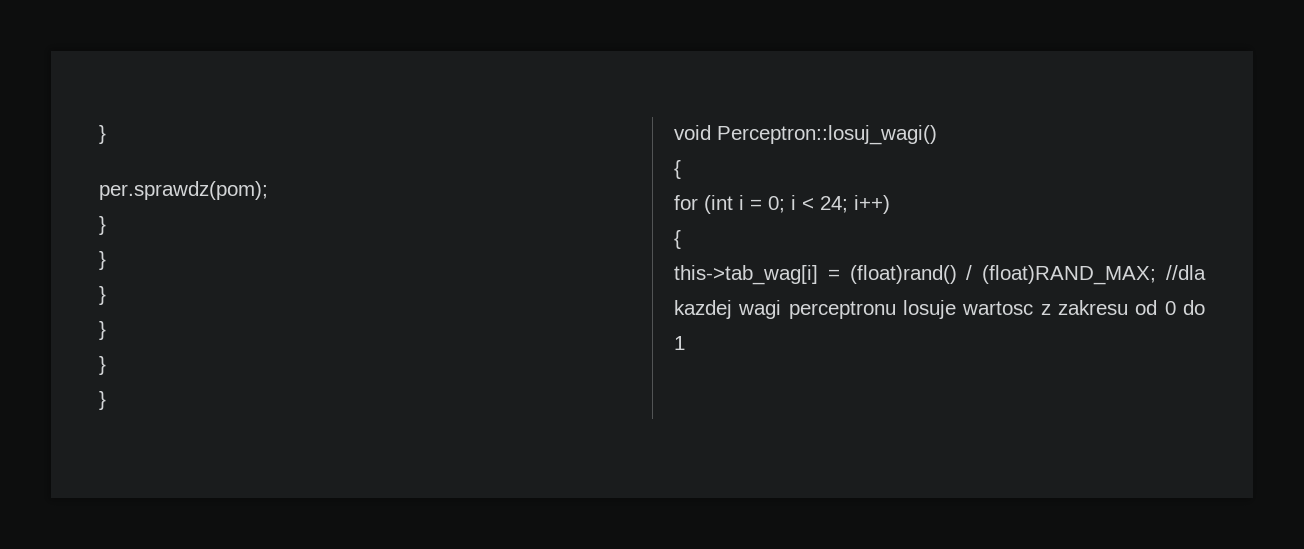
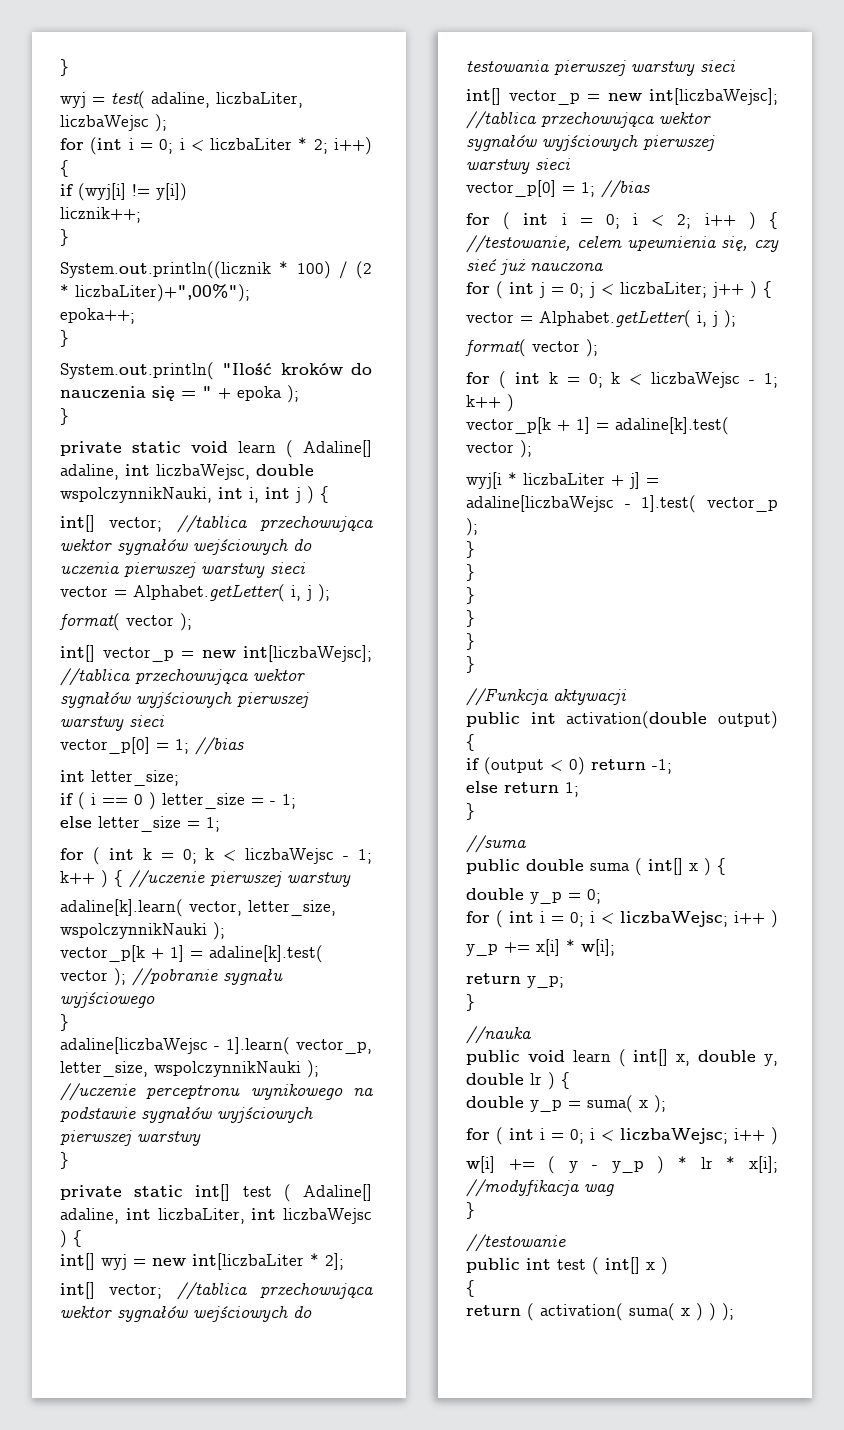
[99,125,106,144] [99,181,268,200] } // per.sprawdz(pom); -> [60,59,69,76] [60,91,303,109] [60,114,167,132] [60,137,373,155] [60,160,69,177] [60,183,187,201] [60,207,141,223] [60,229,69,246] [60,261,372,279] [60,284,250,302] [60,308,135,324] [60,330,69,347] [60,362,372,380] [60,385,299,403] [60,408,69,425] [60,440,372,458] [60,464,314,480] [60,486,329,504] [60,515,374,533] [60,539,312,555] [60,562,306,578] [60,584,330,602] [59,613,192,631] [60,645,372,662] [60,668,305,686] [60,692,309,708] [60,715,165,731] [60,737,244,755] [60,770,179,786] [60,792,296,810] [60,816,220,832] [60,847,372,865] [60,870,351,888] [60,899,336,917] [60,922,225,940] [60,945,323,963] [60,968,283,986] [60,992,155,1008] [60,1014,69,1031] [60,1037,372,1055] [60,1060,319,1078] [60,1083,374,1101] [60,1107,314,1123] [60,1130,201,1146] [60,1152,69,1169] [60,1184,372,1202] [60,1208,372,1224] [60,1230,82,1248] [60,1253,344,1270] [60,1282,374,1300] [60,1306,312,1322] [466,60,736,76] [466,88,778,105] [466,111,711,129] [466,135,715,151] [466,158,571,174] [466,180,650,198] [466,212,778,230] [466,235,779,253] [466,259,604,275] [466,281,772,299] [466,310,736,328] [465,339,598,357] [466,371,778,389] [466,394,514,412] [466,417,729,435] [466,440,532,458] [466,472,659,489] [466,495,778,513] [466,518,478,536] } // wyj = test( adaline, liczbaLiter, liczbaWejsc ); // for (int i = 0; i < liczbaLiter * 2; i++) { // if (wyj[i] != y[i]) // licznik++; // } // System.out.println((licznik * 100) / (2 * liczbaLiter)+",00%"); // epoka++; // } // System.out.println( "Ilość kroków do nauczenia się = " + epoka ); // } // private static void learn ( Adaline[] adaline, int liczbaWejsc, double wspolczynnikNauki, int i, int j ) { // int[] vector; //tablica przechowująca wektor sygnałów wejściowych do uczenia pierwszej warstwy sieci // vector = Alphabet.getLetter( i, j ); // format( vector ); // int[] vector_p = new int[liczbaWejsc]; //tablica przechowująca wektor sygnałów wyjściowych pierwszej warstwy sieci // vector_p[0] = 1; //bias // int letter_size; // if ( i == 0 ) letter_size = - 1; // else letter_size = 1; // for ( int k = 0; k < liczbaWejsc - 1; k++ ) { //uczenie pierwszej warstwy // adaline[k].learn( vector, letter_size, wspolczynnikNauki ); // vector_p[k + 1] = adaline[k].test( vector ); //pobranie sygnału wyjściowego // } // adaline[liczbaWejsc - 1].learn( vector_p, letter_size, wspolczynnikNauki ); //uczenie perceptronu wynikowego na podstawie sygnałów wyjściowych pierwszej warstwy // } // private static int[] test ( Adaline[] adaline, int liczbaLiter, int liczbaWejsc ) { // int[] wyj = new int[liczbaLiter * 2]; // int[] vector; //tablica przechowująca wektor sygnałów wejściowych do testowania pierwszej warstwy sieci // int[] vector_p = new int[liczbaWejsc]; //tablica przechowująca wektor sygnałów wyjściowych pierwszej warstwy sieci // vector_p[0] = 1; //bias // for ( int i = 0; i < 2; i++ ) { //testowanie, celem upewnienia się, czy sieć już nauczona // for ( int j = 0; j < liczbaLiter; j++ ) { // vector = Alphabet.getLetter( i, j ); // format( vector ); // for ( int k = 0; k < liczbaWejsc - 1; k++ ) // vector_p[k + 1] = adaline[k].test( vector ); // wyj[i * liczbaLiter + j] = adaline[liczbaWejsc - 1].test( vector_p );
[674,125,937,145] [674,160,681,179] [674,195,890,214] [674,230,681,249] [674,265,1206,285] [674,300,1205,319] [674,336,685,350] void Perceptron::losuj_wagi() // { // for (int i = 0; i < 24; i++) // { // this->tab_wag[i] = (float)rand() / (float)RAND_MAX; //dla kazdej wagi perceptronu losuje wartosc z zakresu od 0 do 1 -> [466,688,627,706] [466,711,778,729] [466,734,475,751] [466,757,672,775] [466,781,579,797] [466,803,475,820] [466,835,527,853] [466,858,726,876] [466,888,601,904] [466,910,778,928] [466,939,615,956] [466,973,564,988] [466,994,475,1011] [466,1026,532,1044] [466,1049,778,1067] [466,1072,570,1090] [466,1095,666,1113] [466,1127,778,1145] [466,1156,778,1174] [466,1179,614,1197] [466,1202,475,1219] [466,1234,566,1252] [466,1257,668,1275] [466,1280,475,1297] [466,1303,734,1321] //Funkcja aktywacji // public int activation(double output) { // if (output < 0) return -1; // else return 1; // } // //suma // public double suma ( int[] x ) { // double y_p = 0; // for ( int i = 0; i < liczbaWejsc; i++ ) // y_p += x[i] * w[i]; // return y_p; // } // //nauka // public void learn ( int[] x, double y, double lr ) { // double y_p = suma( x ); // for ( int i = 0; i < liczbaWejsc; i++ ) // w[i] += ( y - y_p ) * lr * x[i]; //modyfikacja wag // } // //testowanie // public int test ( int[] x ) // { // return ( activation( suma( x ) ) );

